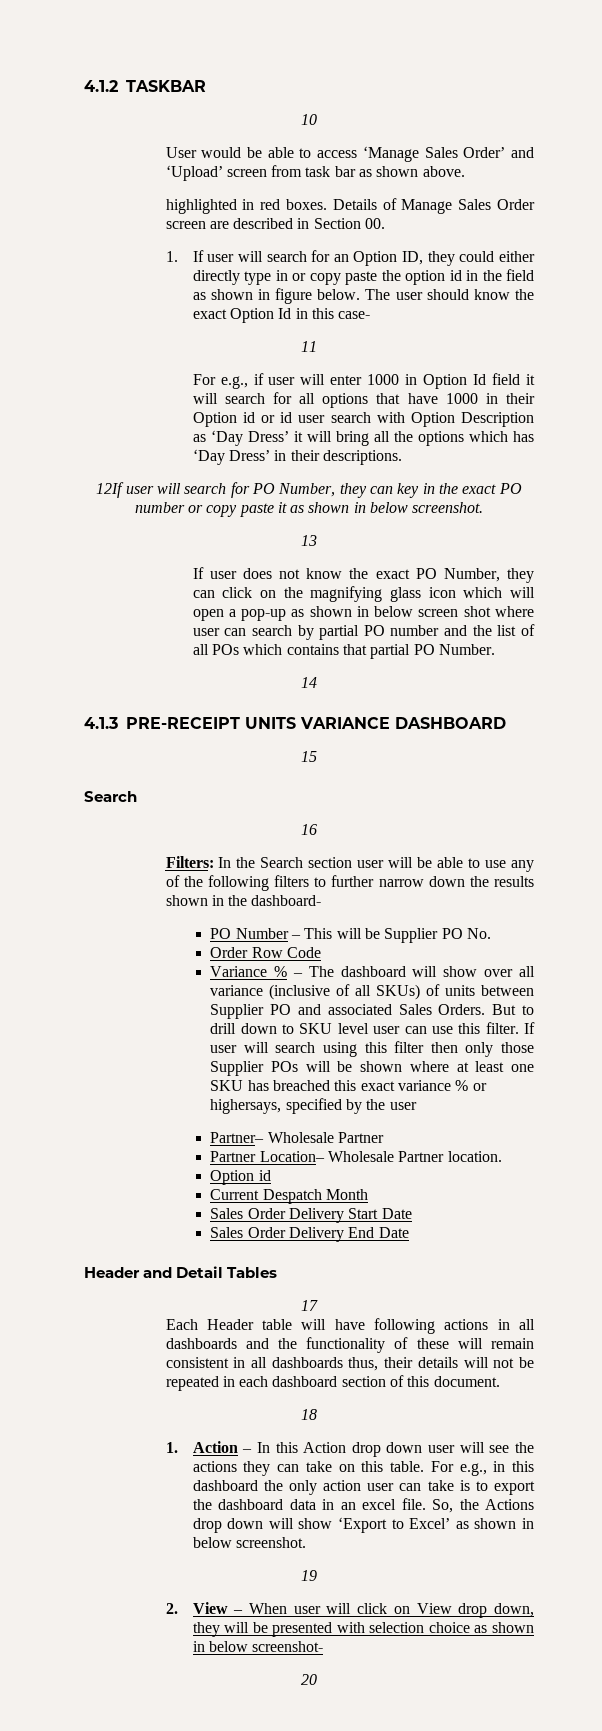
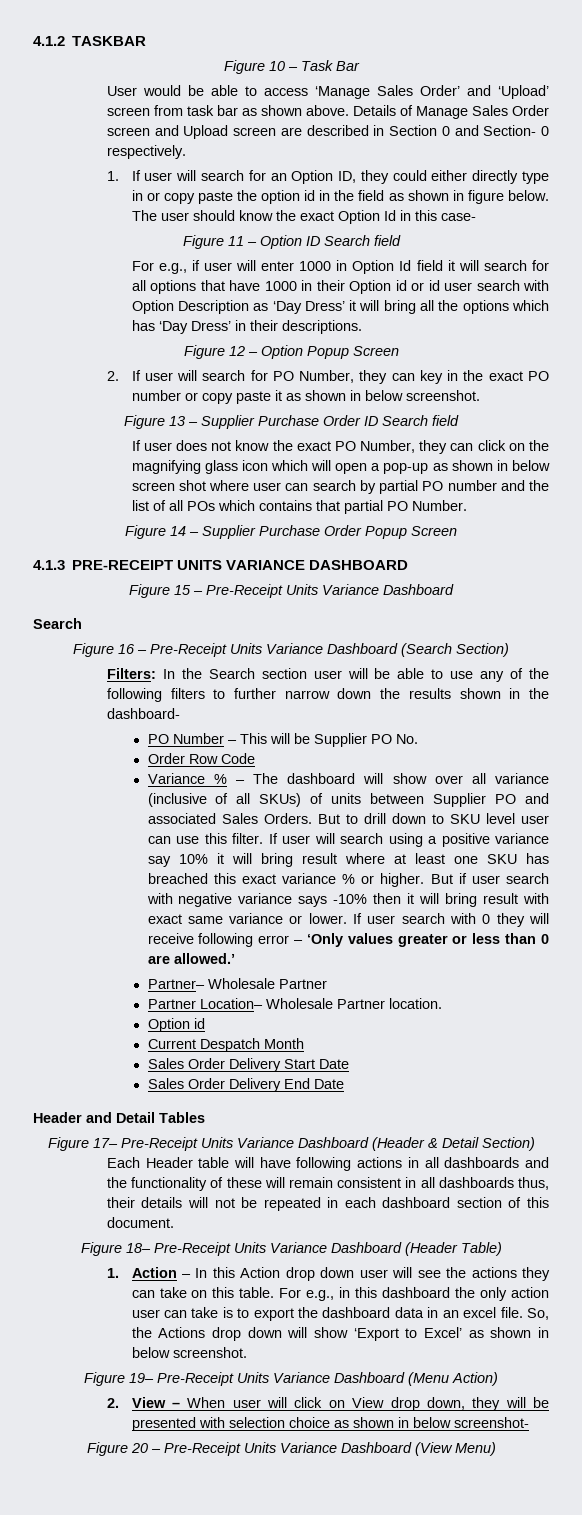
(206, 86) none -> [223,60,265,74] Figure
(317, 119) none -> [287,60,360,71] – Task Bar
[165,199,327,214] // highlighted in red boxes. -> (349, 110) none
(206, 225) none -> [154,125,277,139] and Upload screen
[365,218,386,229] 00. -> [441,125,549,136] [106,145,186,159] 0 and Section- 0 respectively.
(371, 315) none -> [182,235,224,249] Figure
(317, 346) none -> [246,235,401,249] – Option ID Search field
[96,482,125,498] 12If -> [183,345,399,359] [106,370,141,381] Figure 12 – Option Popup Screen // 2. If
(484, 507) none -> [124,415,165,429] Figure
(317, 540) none -> [188,415,459,429] – Supplier Purchase Order ID Search field
(495, 649) none -> [125,525,166,539] Figure
(317, 682) none -> [189,525,457,539] – Supplier Purchase Order Popup Screen
(506, 723) none -> [129,584,170,598] Figure
(317, 756) none -> [193,584,454,598] – Pre-Receipt Units Variance Dashboard
(137, 796) none -> [73,643,114,657] Figure
(317, 829) none -> [137,643,509,657] – Pre-Receipt Units Variance Dashboard (Search Section)
[364,1041,535,1057] [210,1061,403,1076] this filter then only those Supplier POs will be shown -> [428,833,549,847] [147,853,337,867] a positive variance say 10% it will bring result
[210,1098,417,1114] highersays, specified by the user -> [380,873,550,887] [146,893,549,907] [147,913,549,927] [147,933,550,947] [147,953,235,964] higher. But if user search with negative variance says -10% then it will bring result with exact same variance or lower. If user search with 0 they will receive following error – ‘Only values greater or less than 0 are allowed.’
[301,1300,318,1311] 17 -> [47,1137,535,1151] Figure 17– Pre-Receipt Units Variance Dashboard (Header & Detail Section)
[301,1409,317,1420] 18 -> [80,1242,502,1256] Figure 18– Pre-Receipt Units Variance Dashboard (Header Table)
[301,1570,317,1581] 19 -> [84,1372,498,1386] Figure 19– Pre-Receipt Units Variance Dashboard (Menu Action)
[301,1674,317,1685] 20 -> [86,1442,496,1456] Figure 20 – Pre-Receipt Units Variance Dashboard (View Menu)

